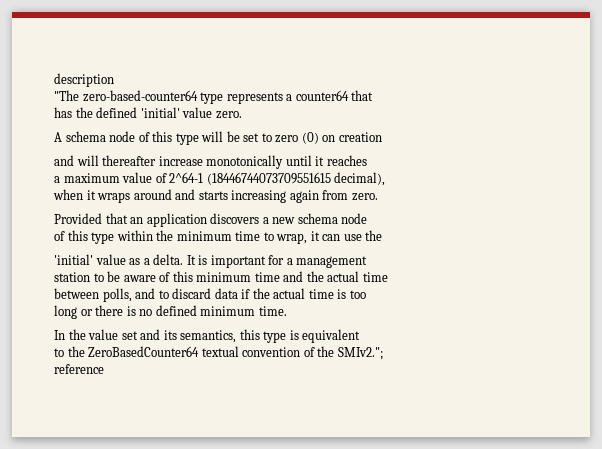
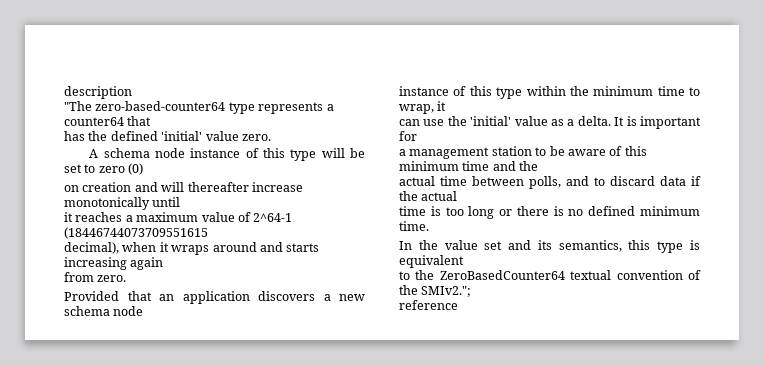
(136, 136) none -> [190,148,241,158] instance
(319, 138) none -> (144, 169) //
(382, 137) // -> (132, 187) none
(312, 160) none -> (181, 202) //
(367, 160) // -> (123, 217) none
(331, 178) none -> (208, 233) //
(386, 179) // -> (119, 248) none
(319, 196) none -> (164, 263) //
(368, 218) none -> [399,86,449,96] instance
(320, 236) none -> (447, 106) //
(383, 235) // -> (467, 121) none
(285, 260) none -> (417, 136) //
(368, 262) // -> (490, 153) none
[327,271,388,282] actual time // -> [399,176,467,186] // actual time
(306, 293) none -> (458, 196) //
(366, 294) // -> (464, 211) none

